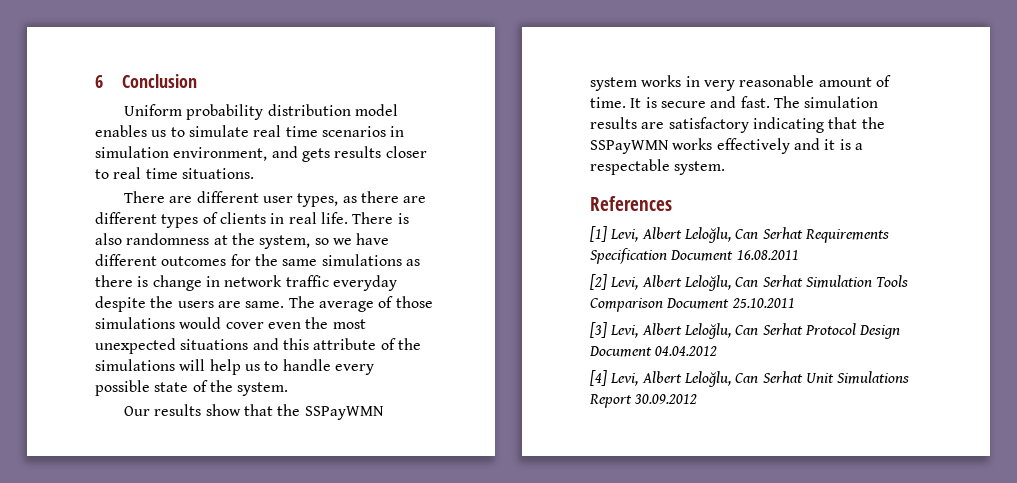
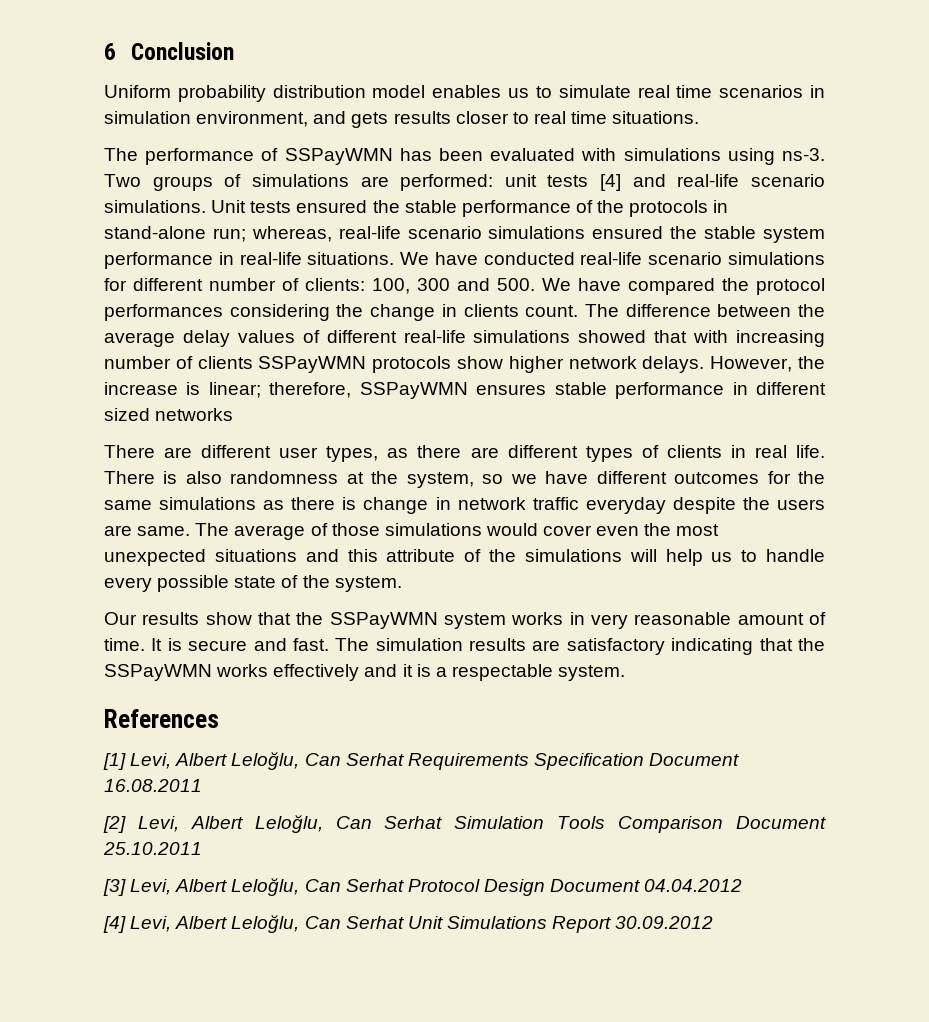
(254, 173) none -> [104,148,826,165] [104,174,825,191] [104,200,729,217] [104,226,826,243] [104,252,825,269] [104,278,825,295] [104,304,825,321] [104,330,825,347] [104,356,825,373] [104,382,827,399] [104,408,234,421] // The performance of SSPayWMN has been evaluated with simulations using ns-3. Two groups of simulations are performed: unit tests [4] and real-life scenario simulations. Unit tests ensured the stable performance of the protocols in stand-alone run; whereas, real-life scenario simulations ensured the stable system performance in real-life situations. We have conducted real-life scenario simulations for different number of clients: 100, 300 and 500. We have compared the protocol performances considering the change in clients count. The difference between the average delay values of different real-life simulations showed that with increasing number of clients SSPayWMN protocols show higher network delays. However, the increase is linear; therefore, SSPayWMN ensures stable performance in different sized networks

